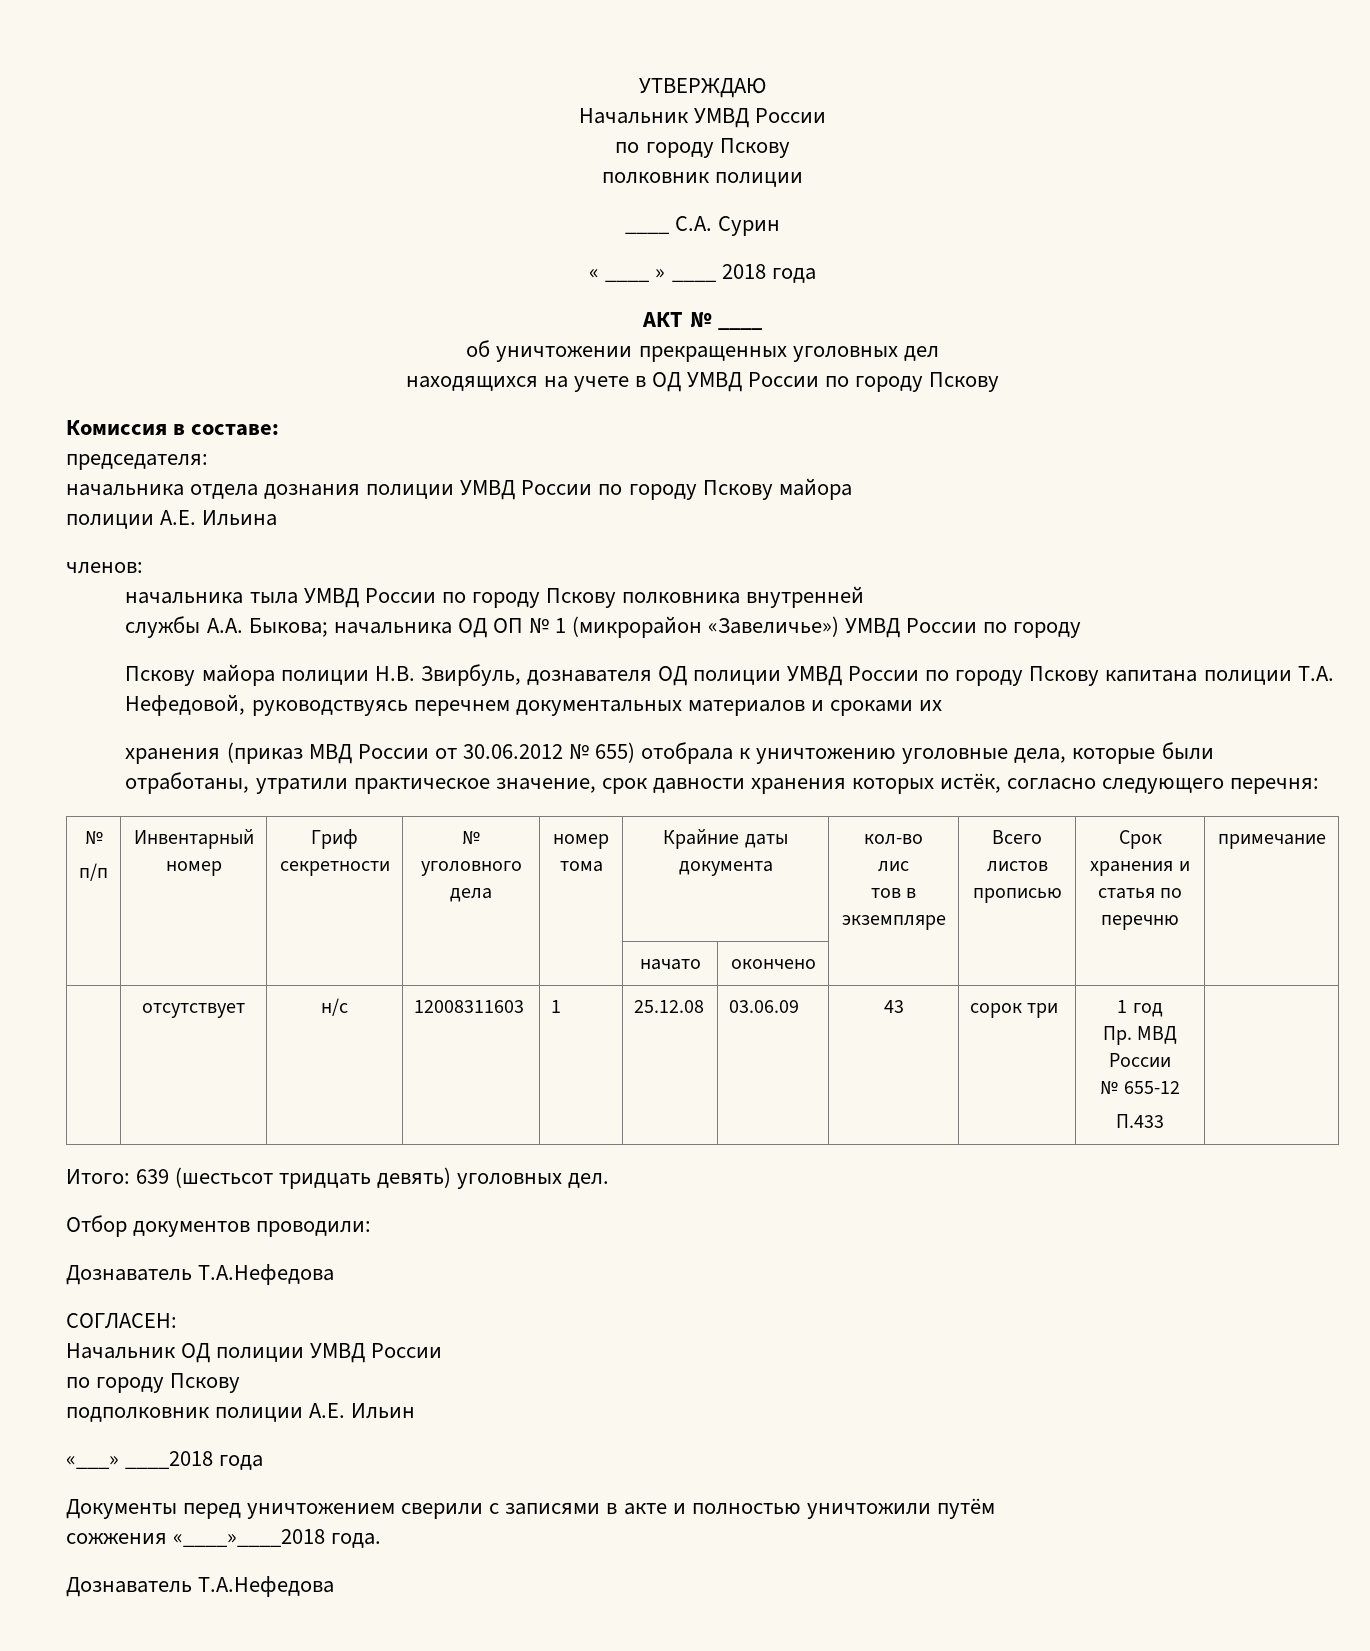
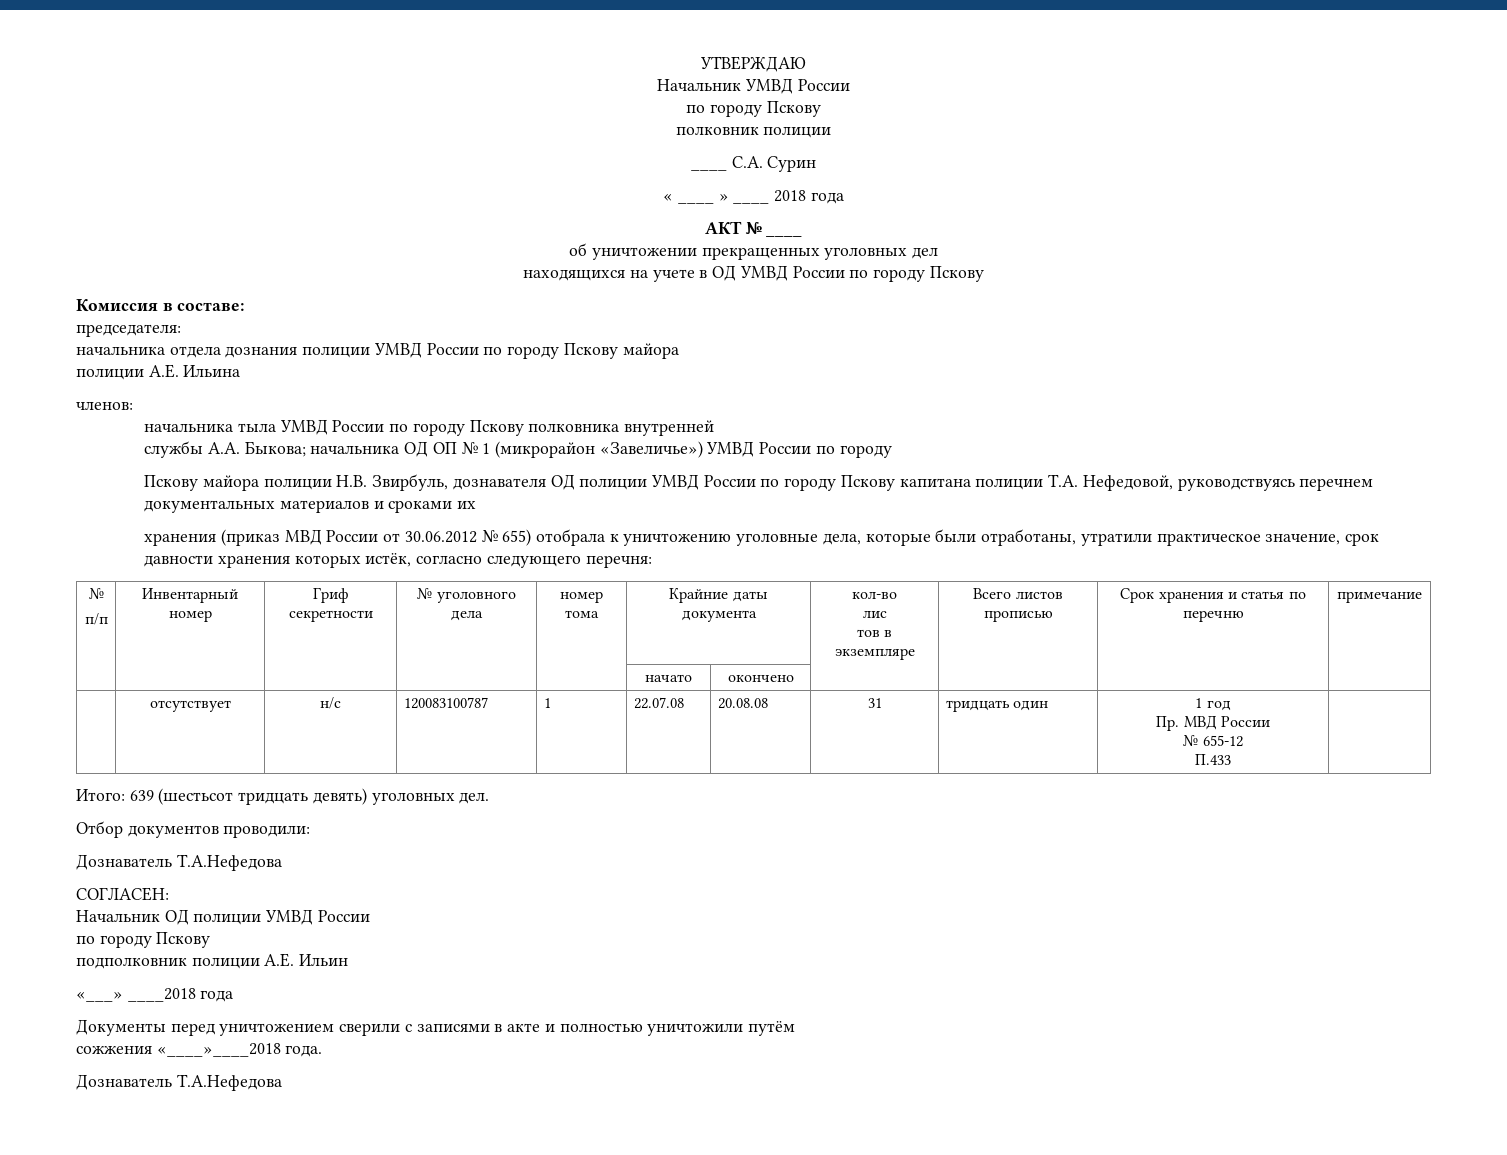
[414,1000,525,1013] [551,1000,562,1013] [634,1000,705,1013] [729,1000,800,1013] [883,1000,904,1013] [970,1003,1059,1018] 12008311603 | 1 | 25.12.08 | 03.06.09 | 43 | сорок три -> [403,697,488,709] [543,698,551,708] [633,697,684,709] [717,698,768,709] [867,698,882,708] [945,700,1048,712] 120083100787 | 1 | 22.07.08 | 20.08.08 | 31 | тридцать один

